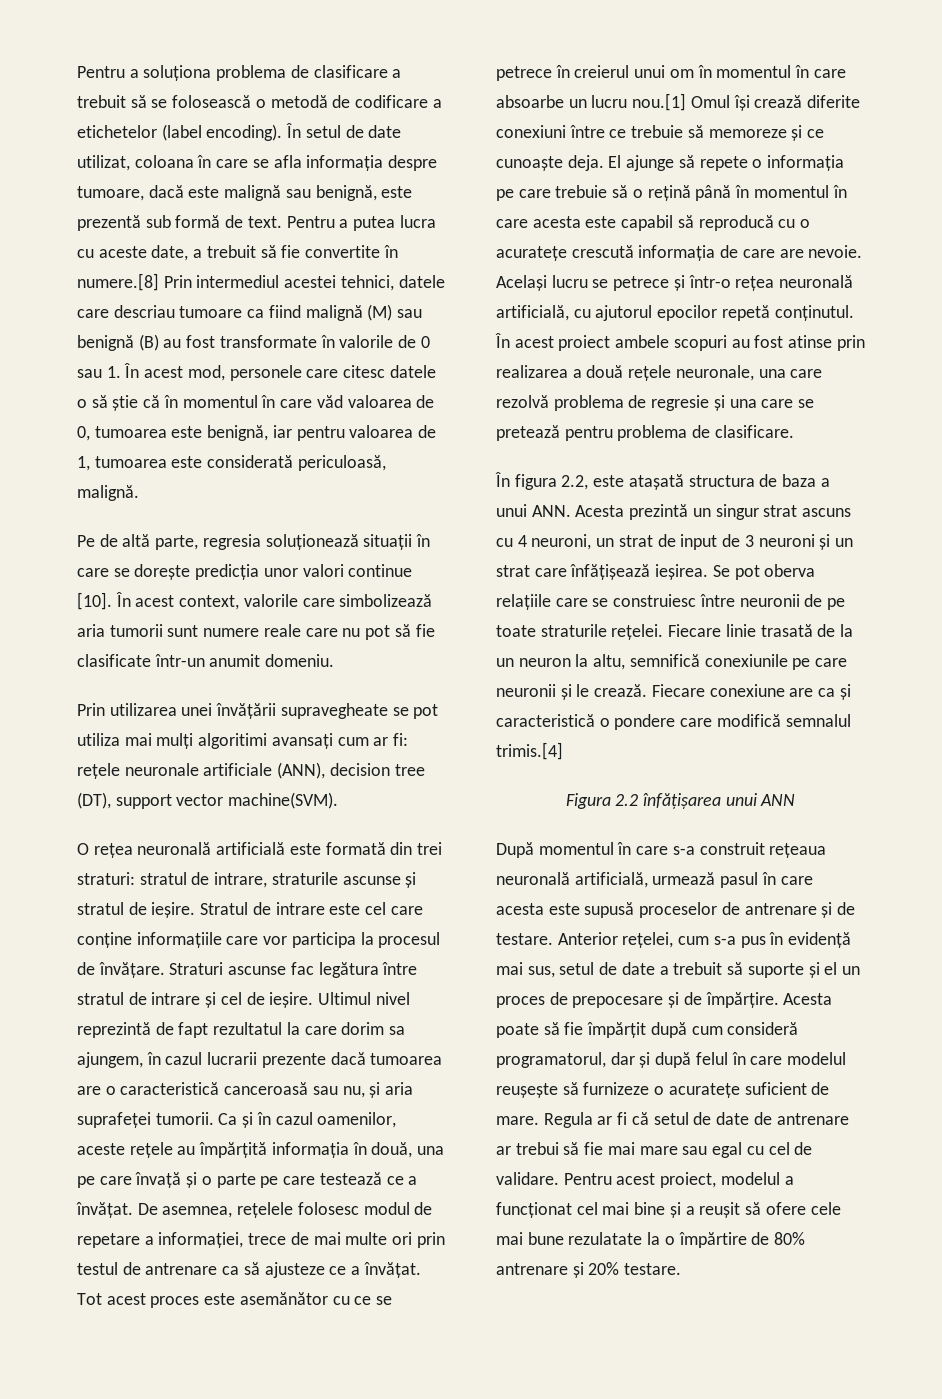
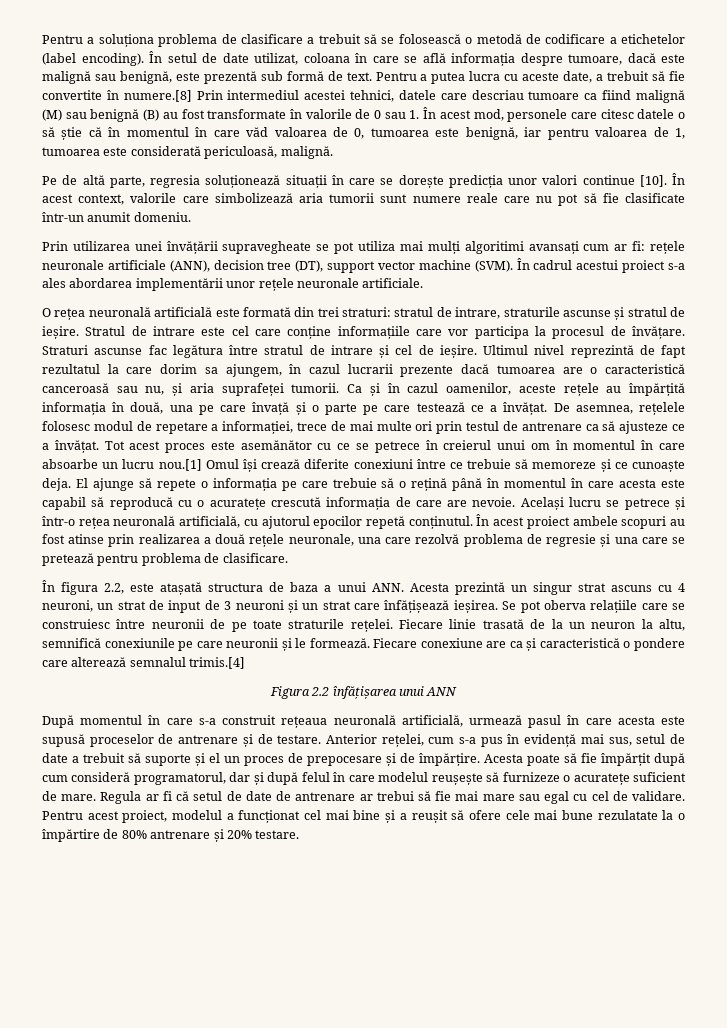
[273,155,302,168] afla -> [422,53,446,63] află
[228,792,339,809] machine(SVM). -> [418,258,685,273] [42,278,424,291] machine (SVM). În cadrul acestui proiect s-a ales abordarea implementării unor rețele neuronale artificiale.
[594,684,648,697] crează. -> [309,638,370,648] formează.
[716,714,781,727] modifică -> [71,657,127,667] alterează

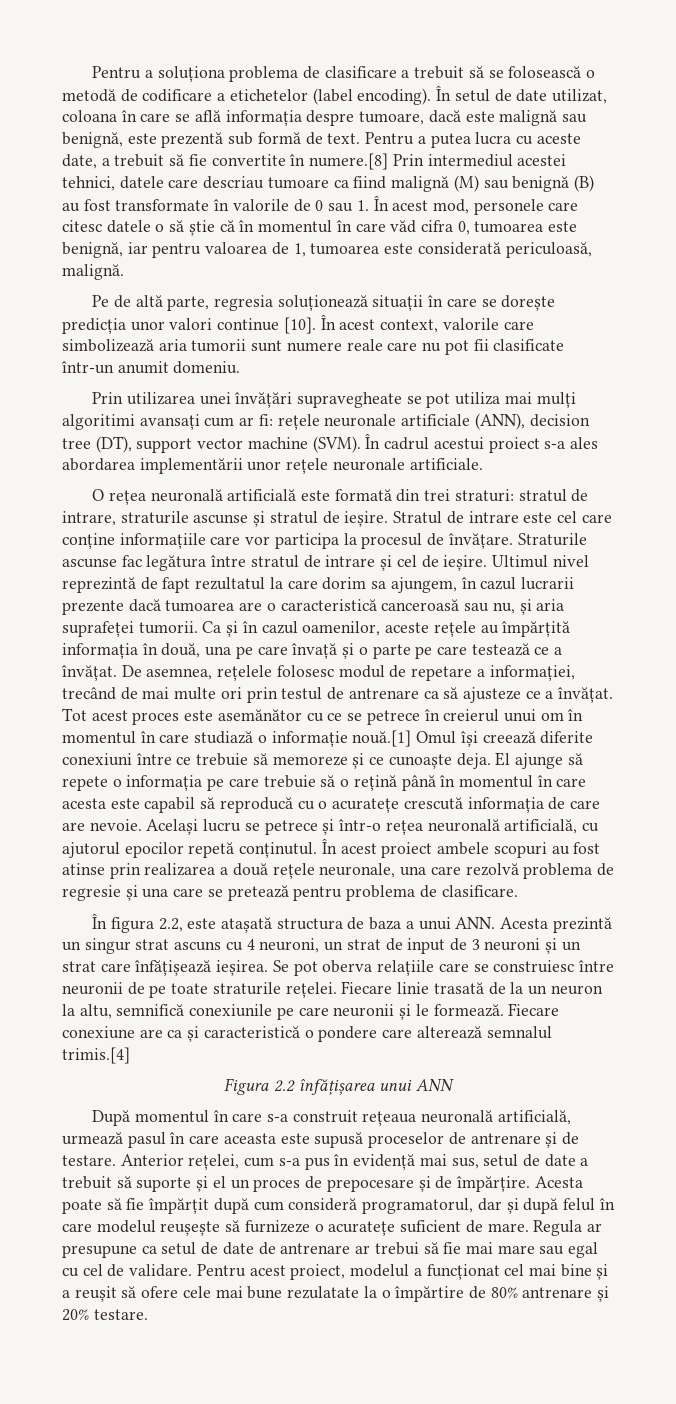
[274,127,349,137] valoarea de -> [420,220,453,232] cifra
[583,193,619,203] să fie -> [473,339,489,351] fii
[166,241,218,254] învățării -> [234,392,293,408] învățări
[42,345,88,355] Straturi -> [517,533,587,546] Straturile
[297,422,327,431] trece -> [62,687,116,700] trecând
[42,459,202,471] absoarbe un lucru nou.[1] -> [194,730,412,747] studiază o informație nouă.[1]
[261,459,301,469] crează -> [482,731,536,744] creează
[617,716,655,725] acesta -> [223,1133,276,1144] aceasta
[162,791,190,801] fi că -> [62,1245,157,1258] presupune ca

